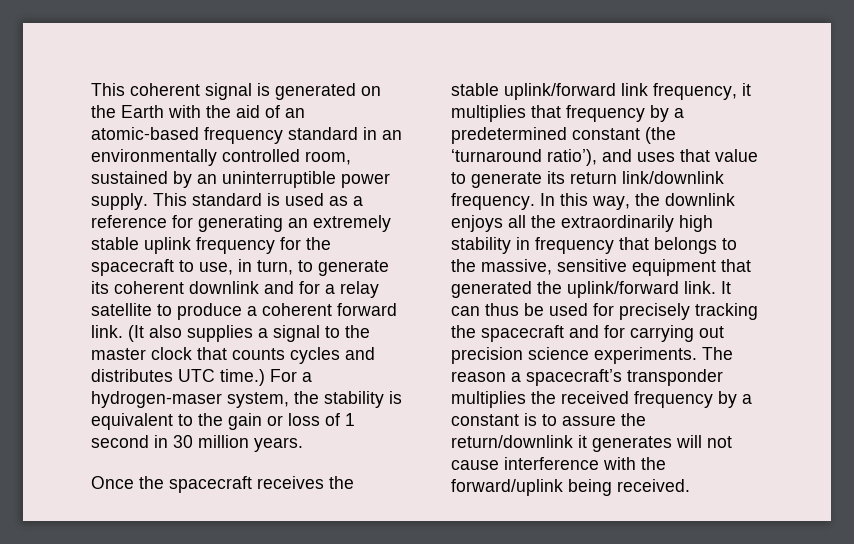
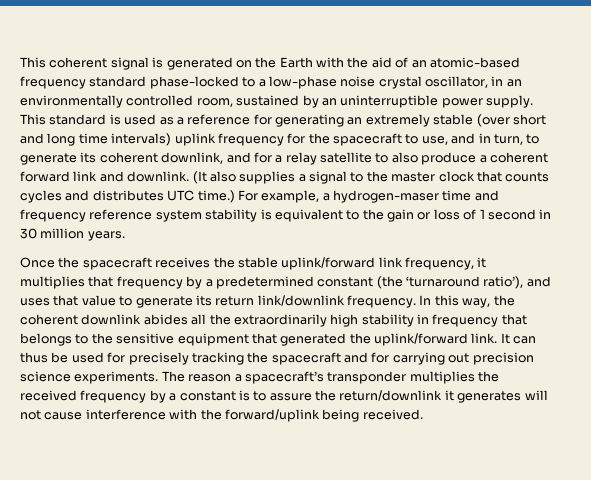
(358, 133) none -> [149,76,488,89] phase-locked to a low-phase noise crystal oscillator,
(139, 243) none -> [476,114,546,127] [20,133,172,146] (over short and long time intervals)
(233, 268) none -> [451,133,476,144] and
[189,281,259,294] downlink -> [161,152,224,164] downlink,
(172, 310) none -> [391,152,418,163] also
[91,325,123,338] link. -> [73,171,190,182] link and downlink.
(297, 375) none -> [261,190,320,203] example,
[227,391,319,408] system, the -> [442,190,499,201] [20,209,202,222] time and frequency reference system
[665,193,735,206] [451,215,503,232] downlink enjoys -> [20,314,188,325] coherent downlink abides
[481,259,552,275] massive, -> (113, 338) none

